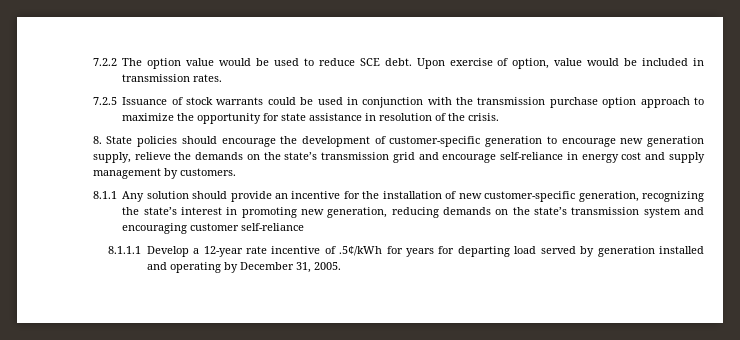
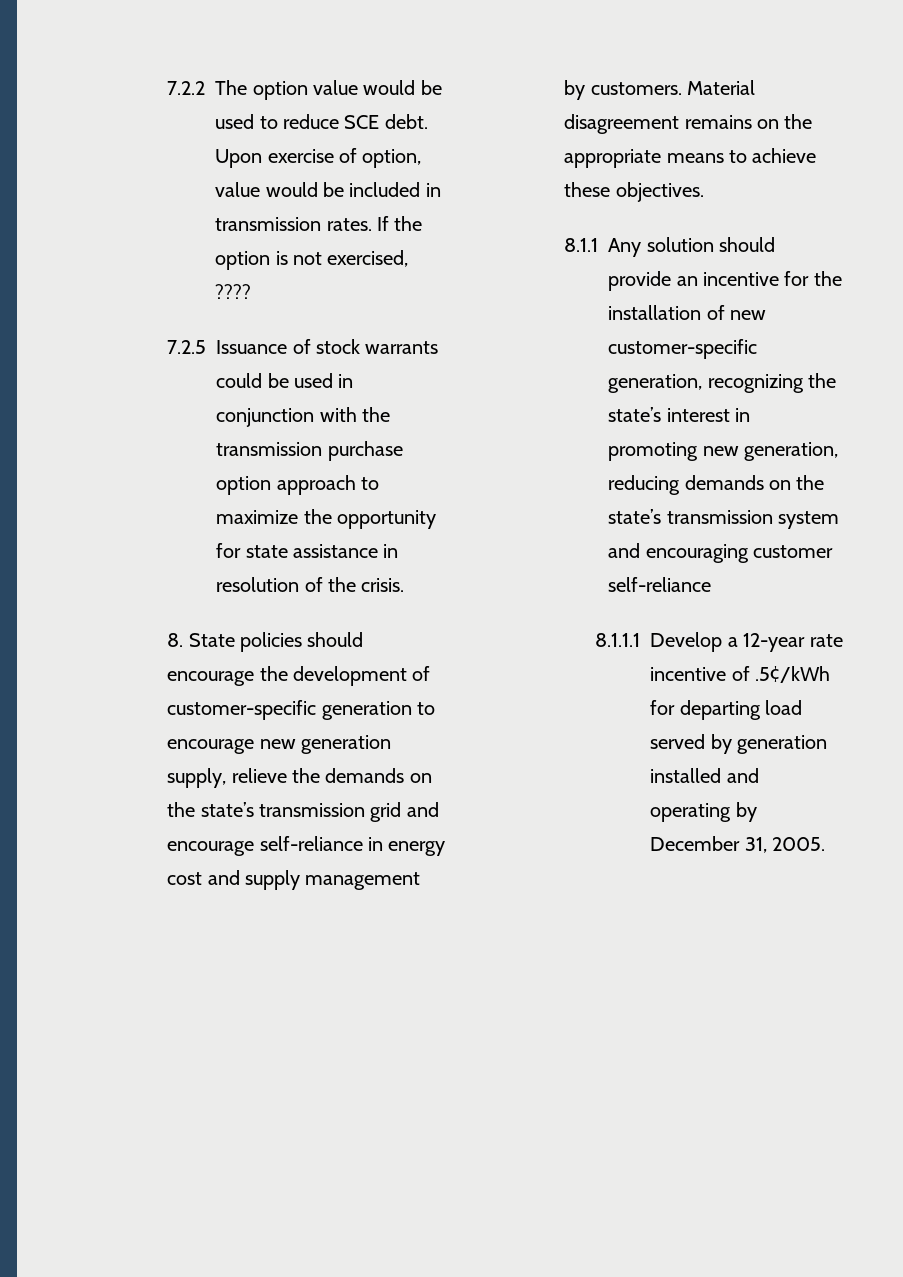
(223, 78) none -> [377,216,423,231] [215,250,409,270] [215,284,252,299] If the option is not exercised, ????
(236, 172) none -> [687,80,756,95] [564,114,813,134] [564,148,817,168] [564,182,704,202] Material disagreement remains on the appropriate means to achieve these objectives.
[406,246,455,257] years for -> (676, 707) none

